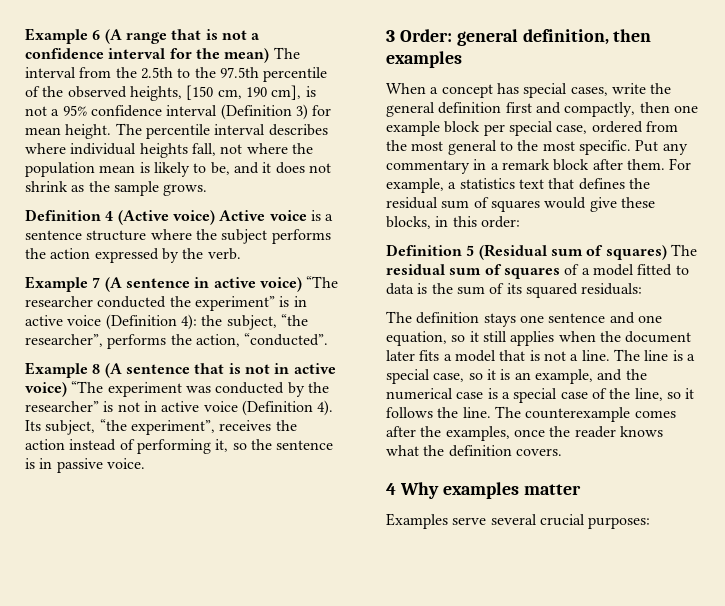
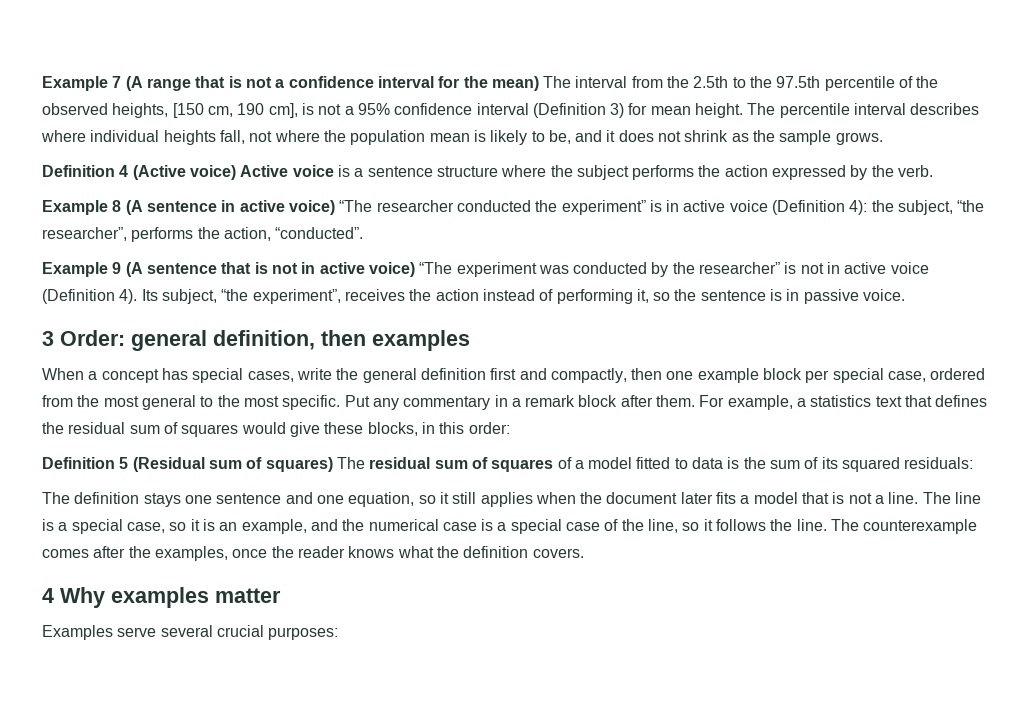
[25,28,101,44] Example 6 -> [42,76,122,91] Example 7
[92,277,101,288] 7 -> [112,200,122,212] 8
[92,364,101,374] 8 -> [112,262,122,274] 9

